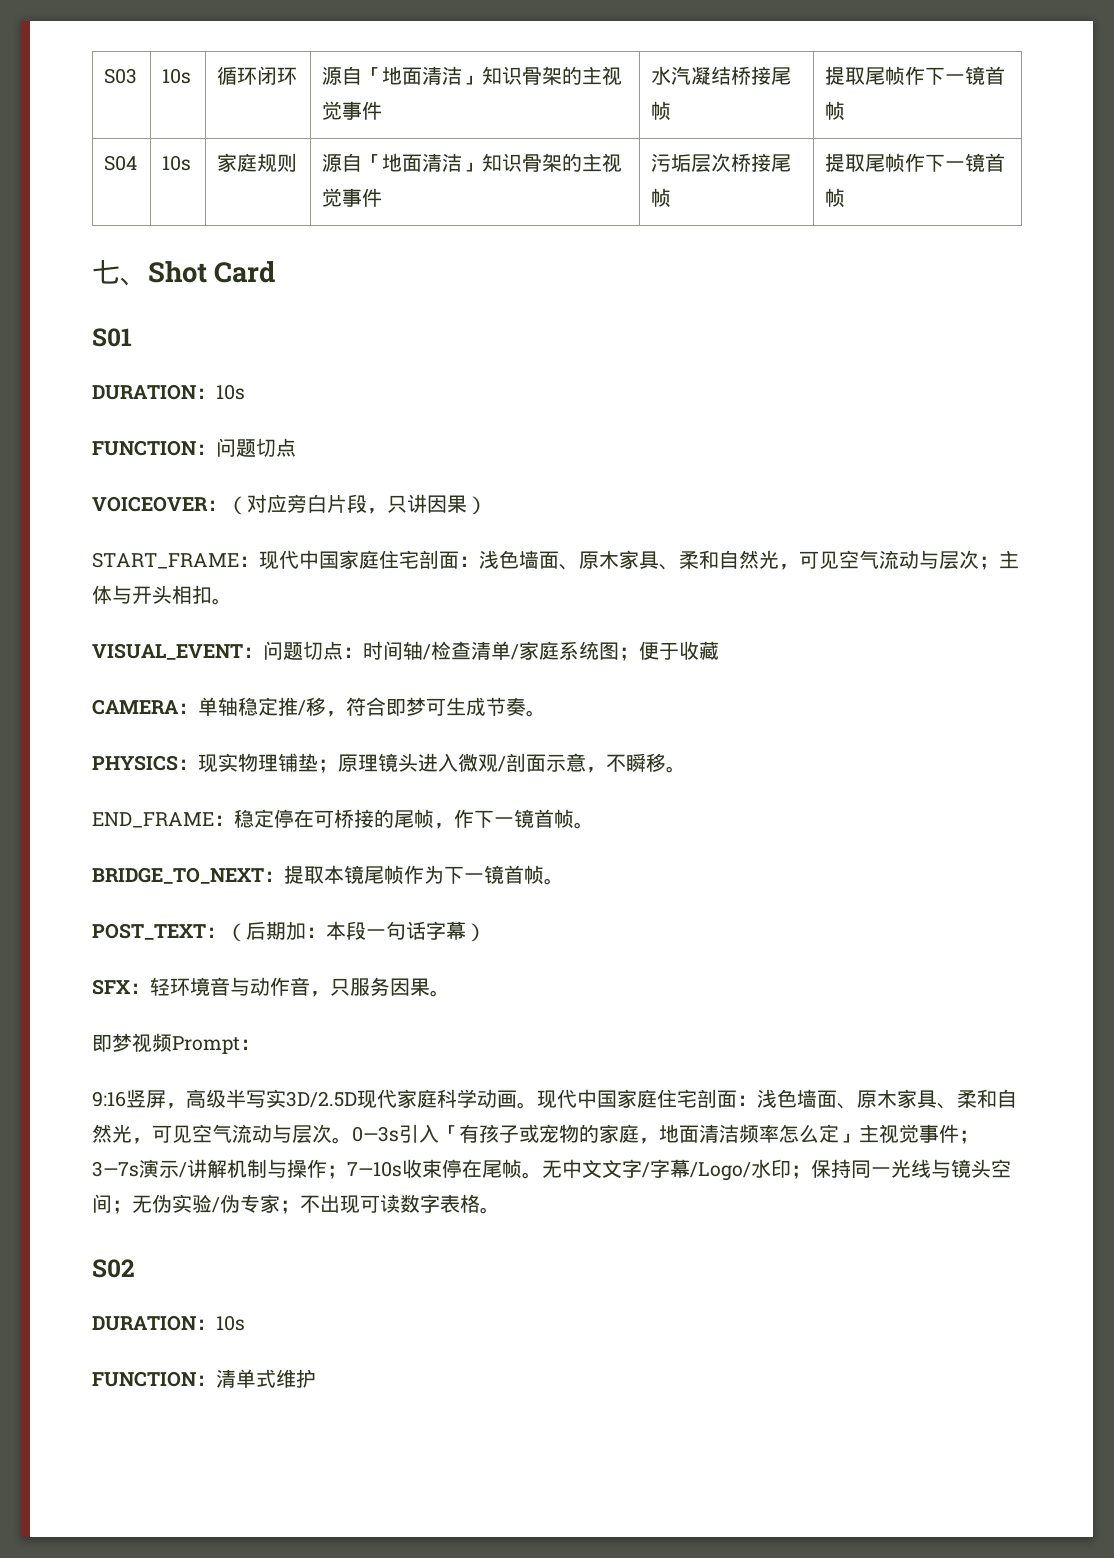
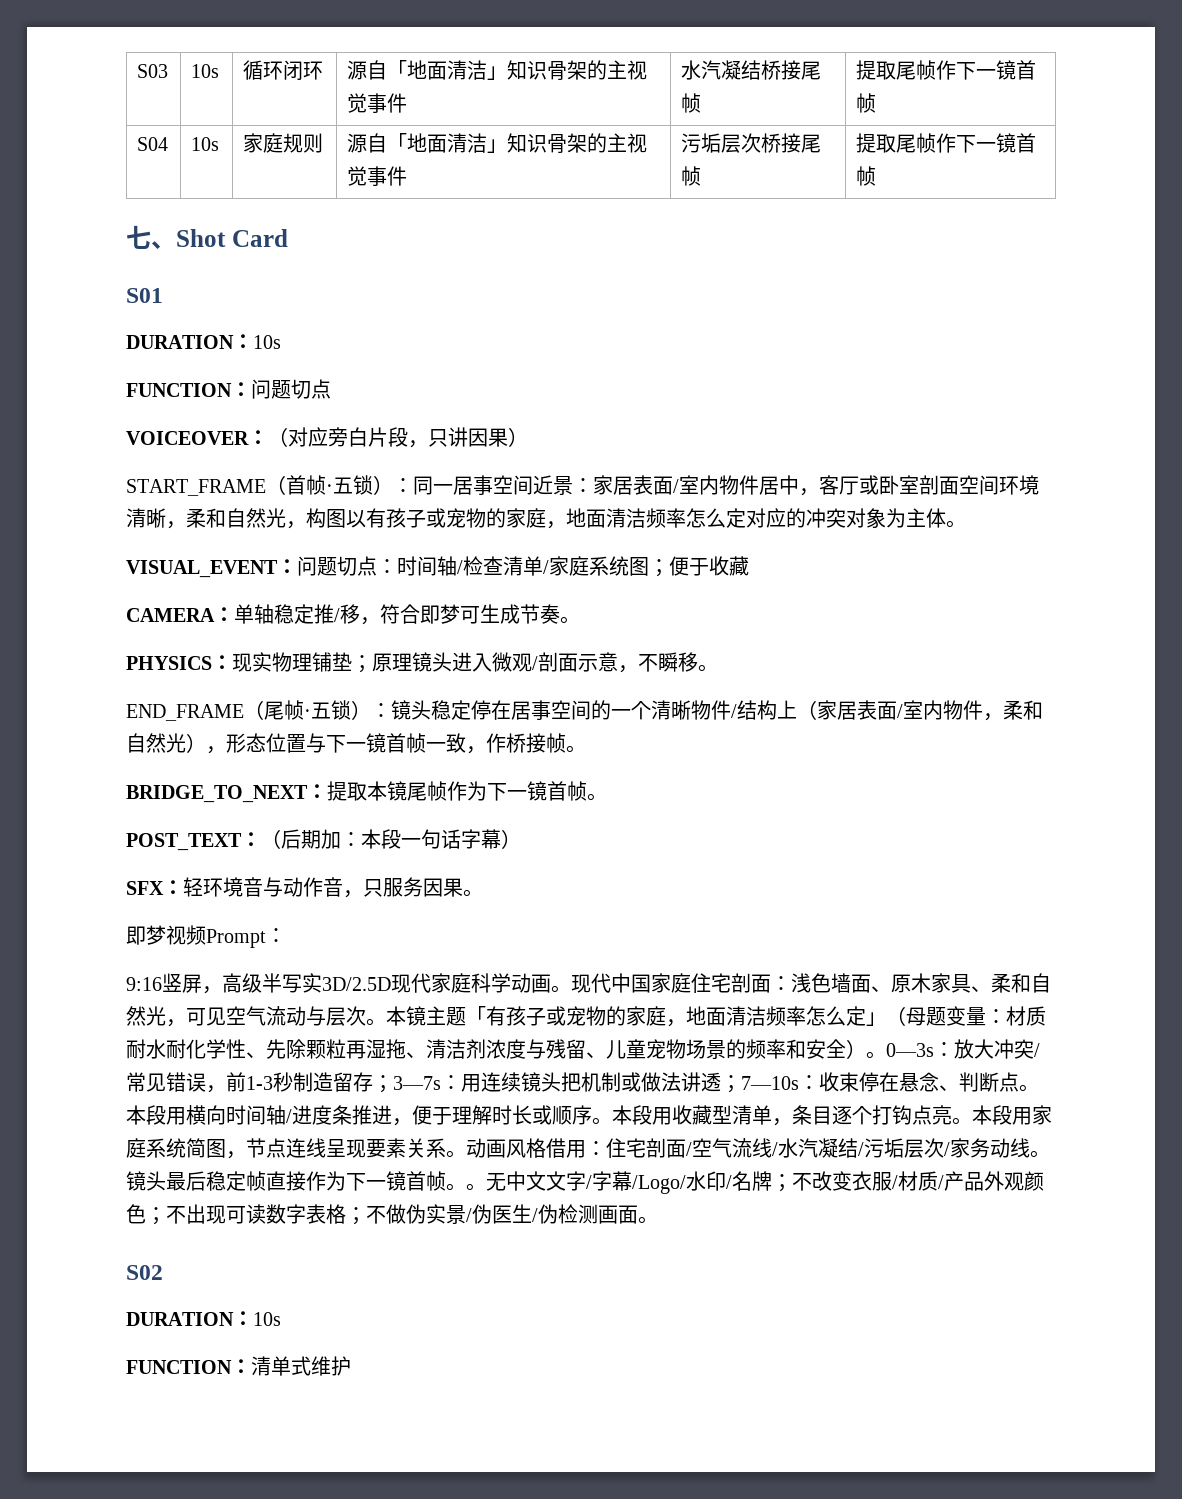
[239,550,1019,570] [92,585,212,604] ：现代中国家庭住宅剖面：浅色墙面、原木家具、柔和自然光，可见空气流动与层次；主体与开头相扣 -> [266,475,1039,496] [126,508,946,529] （首帧·五锁）：同一居事空间近景：家居表面/室内物件居中，客厅或卧室剖面空间环境清晰，柔和自然光，构图以有孩子或宠物的家庭，地面清洁频率怎么定对应的冲突对象为主体
[214,809,554,829] ：稳定停在可桥接的尾帧，作下一镜首 -> [244,700,1043,721] [126,733,546,754] （尾帧·五锁）：镜头稳定停在居事空间的一个清晰物件/结构上（家居表面/室内物件，柔和自然光），形态位置与下一镜首帧一致，作桥接
[352,1124,439,1143] 0—3s引入 -> [386,1006,466,1026] 本镜主题
[859,1124,979,1144] [92,1159,522,1179] 主视觉事件；3—7s演示/讲解机制与操作；7—10s收束停在尾帧 -> [886,1006,1046,1026] [126,1039,1040,1059] [126,1072,1039,1093] [126,1105,1052,1126] [126,1138,1050,1159] [126,1171,466,1191] （母题变量：材质耐水耐化学性、先除颗粒再湿拖、清洁剂浓度与残留、儿童宠物场景的频率和安全）。0—3s：放大冲突/常见错误，前1-3秒制造留存；3—7s：用连续镜头把机制或做法讲透；7—10s：收束停在悬念、判断点。本段用横向时间轴/进度条推进，便于理解时长或顺序。本段用收藏型清单，条目逐个打钩点亮。本段用家庭系统简图，节点连线呈现要素关系。动画风格借用：住宅剖面/空气流线/水汽凝结/污垢层次/家务动线。镜头最后稳定帧直接作为下一镜首帧。
[791,1159,1011,1179] [92,1194,280,1214] ；保持同一光线与镜头空间；无伪实验/伪专家 -> [726,1171,1044,1192] [126,1204,146,1224] /名牌；不改变衣服/材质/产品外观颜色
(480, 1203) none -> [346,1204,638,1225] ；不做伪实景/伪医生/伪检测画面

